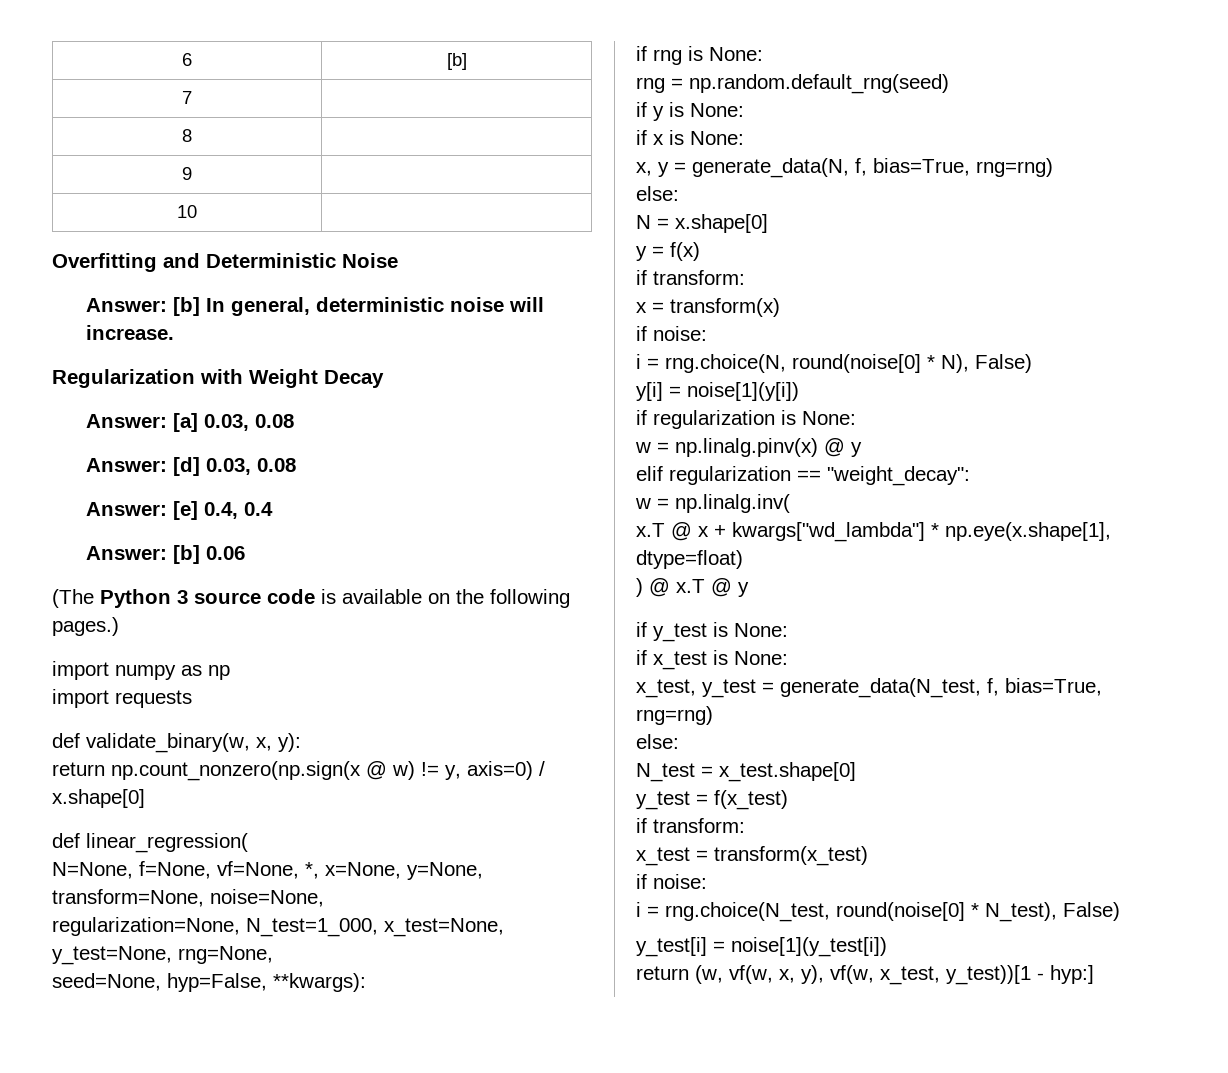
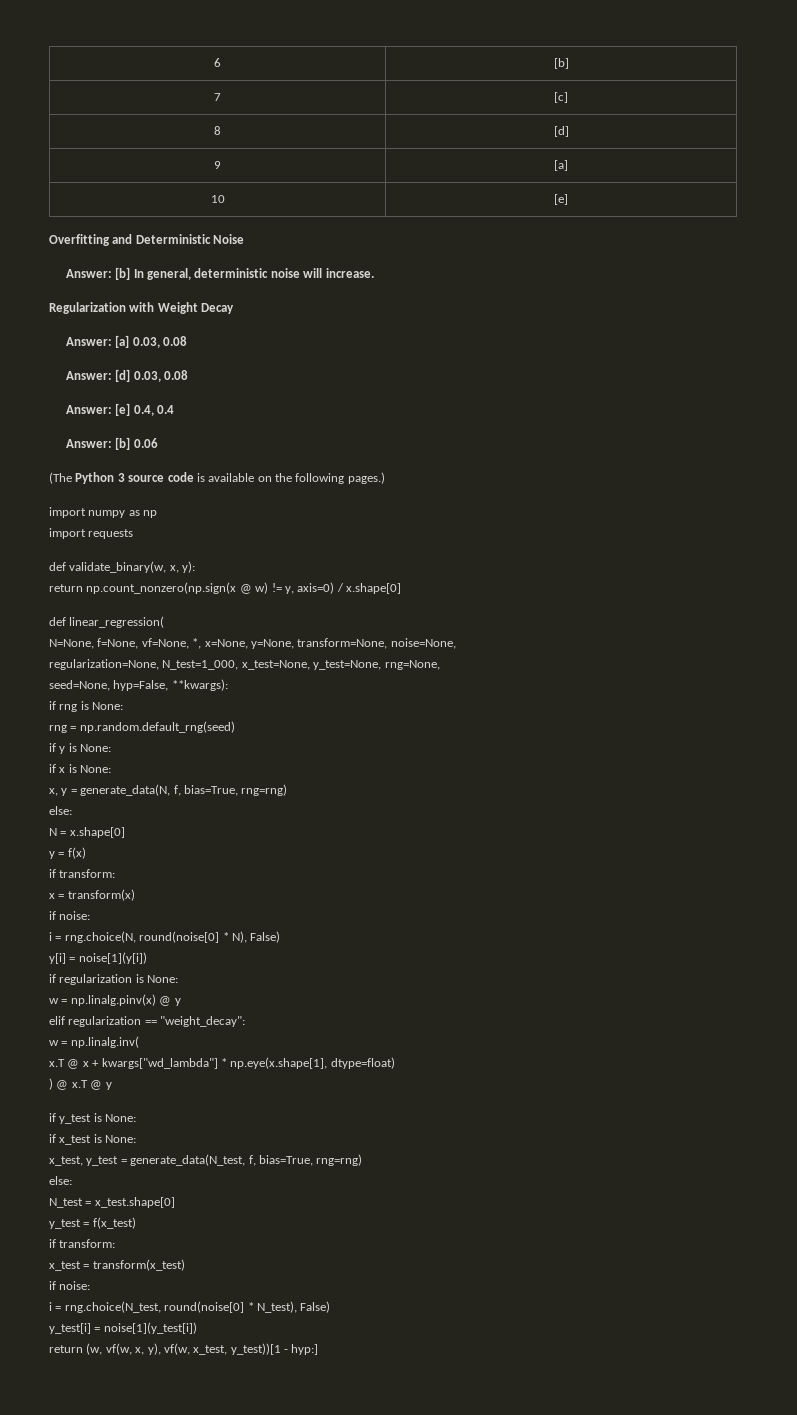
(192, 97) none -> [554,92,568,103] [c]
(192, 135) none -> [553,126,569,137] [d]
(192, 173) none -> [554,160,568,171] [a]
(197, 211) none -> [554,194,568,205] [e]

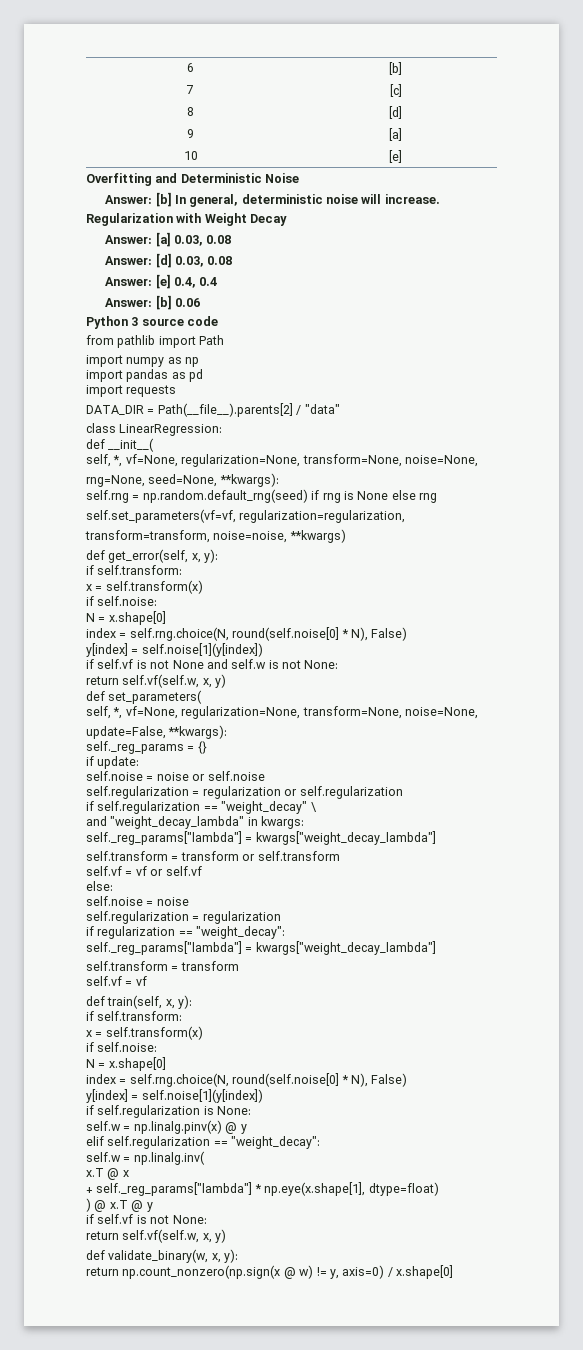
[49,472,72,484] (The -> (200, 302) none
[196,472,385,484] [49,507,158,518] [49,528,134,539] is available on the following pages.) // import numpy as np // import requests -> [86,335,225,348] [86,355,200,367] [86,369,204,382] [86,385,177,397] [86,403,340,417] [86,423,223,436] [86,438,155,452] [86,454,478,467] [86,473,279,487] [86,489,437,503] [86,509,406,523] [85,529,346,543] [86,549,219,563] [86,565,183,575] [86,580,203,594] [86,596,158,606] [86,611,166,625] [86,627,408,641] [86,643,263,657] [86,659,339,669] [86,674,227,688] [86,690,203,704] [86,706,478,719] [86,725,228,739] [86,741,207,754] [86,756,140,769] [86,771,265,781] [86,786,403,799] [86,801,317,814] [86,816,305,829] [86,831,436,845] [86,851,340,861] [86,866,202,876] [86,881,113,891] [86,896,189,906] [86,911,281,924] [86,926,286,939] [86,941,436,955] [86,961,239,971] [86,976,147,986] [86,995,193,1009] [86,1011,183,1021] [86,1026,203,1040] [86,1042,158,1052] [86,1057,166,1071] [86,1073,408,1087] [86,1089,263,1103] [86,1105,252,1118] [86,1120,247,1134] [86,1136,321,1149] [86,1151,205,1165] [86,1168,129,1180] [86,1182,439,1196] [86,1198,153,1212] [86,1214,207,1224] [86,1229,227,1243] // from pathlib import Path // import numpy as np // import pandas as pd // import requests // DATA_DIR = Path(__file__).parents[2] / "data" // class LinearRegression: // def __init__( // self, *, vf=None, regularization=None, transform=None, noise=None, // rng=None, seed=None, **kwargs): // self.rng = np.random.default_rng(seed) if rng is None else rng // self.set_parameters(vf=vf, regularization=regularization, // transform=transform, noise=noise, **kwargs) // def get_error(self, x, y): // if self.transform: // x = self.transform(x) // if self.noise: // N = x.shape[0] // index = self.rng.choice(N, round(self.noise[0] * N), False) // y[index] = self.noise[1](y[index]) // if self.vf is not None and self.w is not None: // return self.vf(self.w, x, y) // def set_parameters( // self, *, vf=None, regularization=None, transform=None, noise=None, // update=False, **kwargs): // self._reg_params = {} // if update: // self.noise = noise or self.noise // self.regularization = regularization or self.regularization // if self.regularization == "weight_decay" \ // and "weight_decay_lambda" in kwargs: // self._reg_params["lambda"] = kwargs["weight_decay_lambda"] // self.transform = transform or self.transform // self.vf = vf or self.vf // else: // self.noise = noise // self.regularization = regularization // if regularization == "weight_decay": // self._reg_params["lambda"] = kwargs["weight_decay_lambda"] // self.transform = transform // self.vf = vf // def train(self, x, y): // if self.transform: // x = self.transform(x) // if self.noise: // N = x.shape[0] // index = self.rng.choice(N, round(self.noise[0] * N), False) // y[index] = self.noise[1](y[index]) // if self.regularization is None: // self.w = np.linalg.pinv(x) @ y // elif self.regularization == "weight_decay": // self.w = np.linalg.inv( // x.T @ x // + self._reg_params["lambda"] * np.eye(x.shape[1], dtype=float) // ) @ x.T @ y // if self.vf is not None: // return self.vf(self.w, x, y)
[49,616,165,628] [49,638,456,649] [49,659,440,670] [49,679,228,691] [49,701,124,712] [49,721,235,733] [49,743,112,754] [49,764,112,773] [49,784,288,796] [49,806,72,815] [49,827,125,838] [49,847,86,859] [49,869,116,878] [49,889,135,901] [49,911,91,920] [49,931,281,943] [49,952,147,964] [49,974,179,985] [49,994,181,1006] [49,1016,246,1027] [49,1036,139,1048] [49,1057,395,1069] [49,1078,112,1090] [49,1113,137,1124] [49,1134,137,1145] [49,1154,363,1166] [49,1176,72,1185] [49,1197,175,1208] [49,1217,136,1229] [49,1239,116,1248] [49,1259,185,1271] [49,1281,91,1290] [49,1301,331,1313] [49,1322,197,1334] [49,1343,319,1355] // def linear_regression( // N=None, f=None, vf=None, *, x=None, y=None, transform=None, noise=None, // regularization=None, N_test=1_000, x_test=None, y_test=None, rng=None, // seed=None, hyp=False, **kwargs): // if rng is None: // rng = np.random.default_rng(seed) // if y is None: // if x is None: // x, y = generate_data(N, f, bias=True, rng=rng) // else: // N = x.shape[0] // y = f(x) // if transform: // x = transform(x) // if noise: // i = rng.choice(N, round(noise[0] * N), False) // y[i] = noise[1](y[i]) // if regularization is None: // w = np.linalg.pinv(x) @ y // elif regularization == "weight_decay": // w = np.linalg.inv( // x.T @ x + kwargs["wd_lambda"] * np.eye(x.shape[1], dtype=float) // ) @ x.T @ y // if y_test is None: // if x_test is None: // x_test, y_test = generate_data(N_test, f, bias=True, rng=rng) // else: // N_test = x_test.shape[0] // y_test = f(x_test) // if transform: // x_test = transform(x_test) // if noise: // i = rng.choice(N_test, round(noise[0] * N_test), False) // y_test[i] = noise[1](y_test[i]) // return (w, vf(w, x, y), vf(w, x_test, y_test))[1 - hyp:] -> (453, 1272) none

